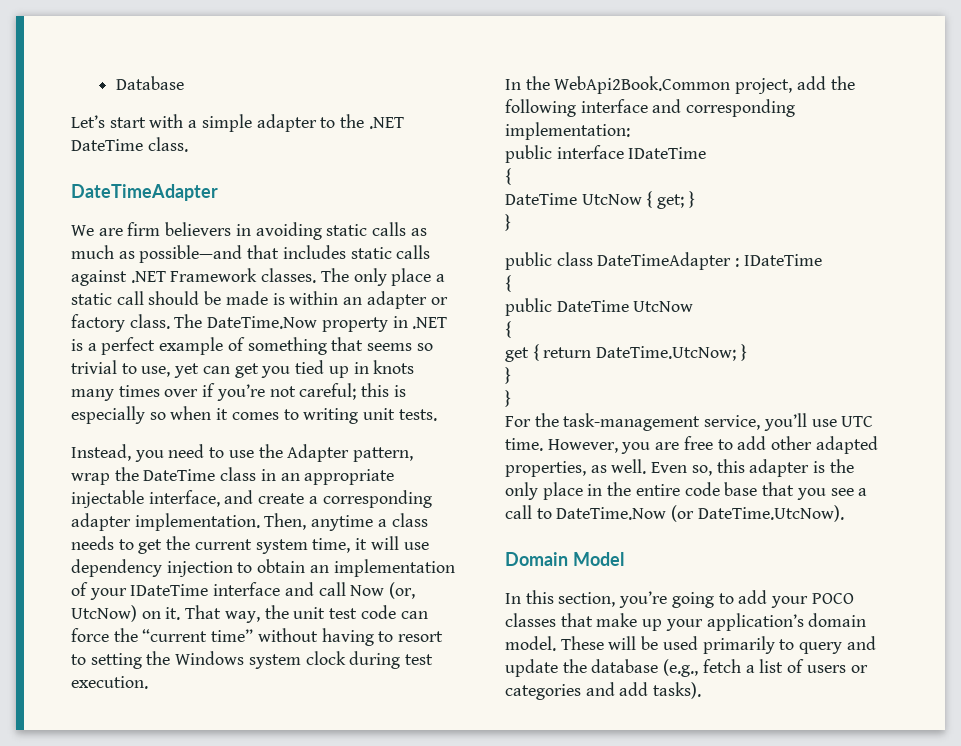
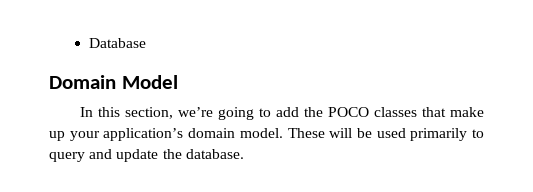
[71,114,404,132] [71,137,188,152] [71,184,218,201] [71,222,427,240] [71,245,431,263] [71,268,446,286] [71,291,448,309] [71,314,448,332] [71,337,433,355] [71,360,415,378] [71,383,406,401] [71,406,437,424] [71,444,414,462] [71,467,395,485] [71,490,432,508] [71,513,428,531] [71,536,429,554] [71,559,455,577] [71,582,416,600] [71,605,428,623] [71,628,444,646] [71,651,434,669] [71,676,148,689] [505,76,855,94] [505,99,796,117] [505,122,630,140] [505,145,707,163] [505,168,511,185] [505,191,695,209] [505,214,511,231] [505,252,822,270] [505,275,511,292] [505,298,694,316] [505,321,511,338] [505,344,747,362] [505,367,511,384] [505,390,511,407] [505,413,874,431] [505,436,878,454] [505,459,854,477] [505,482,868,500] [505,505,844,522] // Let’s start with a simple adapter to the .NET DateTime class. // DateTimeAdapter // We are firm believers in avoiding static calls as much as possible—and that includes static calls against .NET Framework classes. The only place a static call should be made is within an adapter or factory class. The DateTime.Now property in .NET is a perfect example of something that seems so trivial to use, yet can get you tied up in knots many times over if you’re not careful; this is especially so when it comes to writing unit tests. // Instead, you need to use the Adapter pattern, wrap the DateTime class in an appropriate injectable interface, and create a corresponding adapter implementation. Then, anytime a class needs to get the current system time, it will use dependency injection to obtain an implementation of your IDateTime interface and call Now (or, UtcNow) on it. That way, the unit test code can force the “current time” without having to resort to setting the Windows system clock during test execution. // In the WebApi2Book.Common project, add the following interface and corresponding implementation: // public interface IDateTime // { // DateTime UtcNow { get; } // } // public class DateTimeAdapter : IDateTime // { // public DateTime UtcNow // { // get { return DateTime.UtcNow; } // } // } // For the task-management service, you’ll use UTC time. However, you are free to add other adapted properties, as well. Even so, this adapter is the only place in the entire code base that you see a call to DateTime.Now (or DateTime.UtcNow). -> (147, 43) none
[619,591,668,608] you’re -> [177,107,213,117] we’re
[771,596,809,608] your -> [303,107,323,117] the
[591,659,868,677] [505,682,702,700] database (e.g., fetch a list of users or categories and add tasks). -> [185,149,244,159] database.

